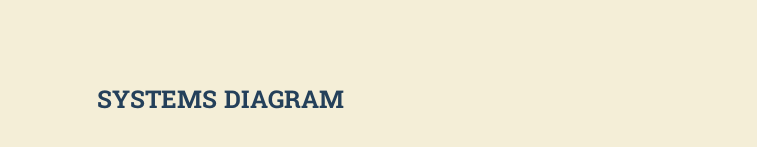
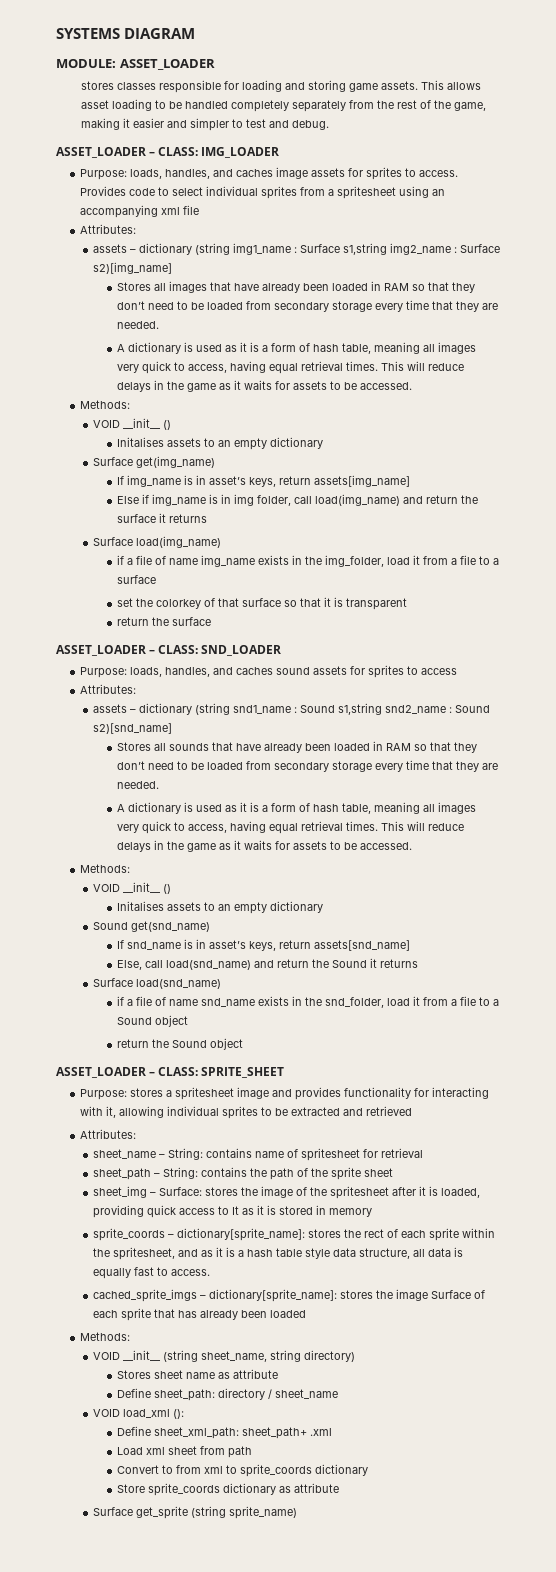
(344, 99) none -> [56,59,215,70] [80,80,481,93] [80,99,486,112] [80,118,329,131] [56,147,280,158] [80,167,459,180] [80,186,446,199] [80,205,200,218] [80,224,137,234] [92,243,500,255] [92,262,172,274] [117,281,476,293] [117,300,499,312] [117,321,160,329] [117,342,477,354] [117,361,465,374] [117,380,413,392] [80,400,131,409] [92,418,171,430] [117,437,324,450] [92,456,215,468] [117,475,411,487] [117,494,479,506] [117,513,208,523] [92,536,221,548] [117,555,500,567] [117,575,157,584] [117,597,408,610] [117,617,212,626] [56,645,282,656] [80,665,458,678] [80,684,137,694] [92,703,490,715] [92,723,172,734] [117,741,478,753] [117,760,499,772] [117,781,160,789] [117,802,477,814] [117,821,465,834] [117,840,413,852] [80,864,131,873] [92,882,171,894] [117,901,324,914] [92,921,210,932] [117,939,411,951] [117,958,419,970] [92,978,221,989] [117,996,500,1008] [117,1015,189,1027] [117,1038,244,1050] [56,1067,285,1078] [80,1087,490,1100] [80,1106,413,1119] [80,1129,137,1139] [92,1148,423,1161] [92,1167,393,1180] [92,1186,480,1199] [92,1205,372,1218] [92,1228,495,1241] [92,1247,463,1260] [92,1267,210,1279] [92,1289,485,1302] [92,1308,306,1321] [80,1332,131,1341] [92,1350,355,1362] [117,1369,279,1379] [117,1388,339,1401] [92,1409,184,1419] [117,1426,333,1439] [117,1446,253,1458] [117,1464,369,1477] [117,1483,340,1496] [92,1506,297,1519] // MODULE: ASSET_LOADER // stores classes responsible for loading and storing game assets. This allows asset loading to be handled completely separately from the rest of the game, making it easier and simpler to test and debug. // ASSET_LOADER – CLASS: IMG_LOADER // Purpose: loads, handles, and caches image assets for sprites to access. Provides code to select individual sprites from a spritesheet using an accompanying xml file // Attributes: // assets – dictionary (string img1_name : Surface s1,string img2_name : Surface s2)[img_name] // Stores all images that have already been loaded in RAM so that they don’t need to be loaded from secondary storage every time that they are needed. // A dictionary is used as it is a form of hash table, meaning all images very quick to access, having equal retrieval times. This will reduce delays in the game as it waits for assets to be accessed. // Methods: // VOID __init__ () // Initalises assets to an empty dictionary // Surface get(img_name) // If img_name is in asset’s keys, return assets[img_name] // Else if img_name is in img folder, call load(img_name) and return the surface it returns // Surface load(img_name) // if a file of name img_name exists in the img_folder, load it from a file to a surface // set the colorkey of that surface so that it is transparent // return the surface // ASSET_LOADER – CLASS: SND_LOADER // Purpose: loads, handles, and caches sound assets for sprites to access // Attributes: // assets – dictionary (string snd1_name : Sound s1,string snd2_name : Sound s2)[snd_name] // Stores all sounds that have already been loaded in RAM so that they don’t need to be loaded from secondary storage every time that they are needed. // A dictionary is used as it is a form of hash table, meaning all images very quick to access, having equal retrieval times. This will reduce delays in the game as it waits for assets to be accessed. // Methods: // VOID __init__ () // Initalises assets to an empty dictionary // Sound get(snd_name) // If snd_name is in asset’s keys, return assets[snd_name] // Else, call load(snd_name) and return the Sound it returns // Surface load(snd_name) // if a file of name snd_name exists in the snd_folder, load it from a file to a Sound object // return the Sound object // ASSET_LOADER – CLASS: SPRITE_SHEET // Purpose: stores a spritesheet image and provides functionality for interacting with it, allowing individual sprites to be extracted and retrieved // Attributes: // sheet_name – String: contains name of spritesheet for retrieval // sheet_path – String: contains the path of the sprite sheet // sheet_img – Surface: stores the image of the spritesheet after it is loaded, providing quick access to It as it is stored in memory // sprite_coords – dictionary[sprite_name]: stores the rect of each sprite within the spritesheet, and as it is a hash table style data structure, all data is equally fast to access. // cached_sprite_imgs – dictionary[sprite_name]: stores the image Surface of each sprite that has already been loaded // Methods: // VOID __init__ (string sheet_name, string directory) // Stores sheet name as attribute // Define sheet_path: directory / sheet_name // VOID load_xml (): // Define sheet_xml_path: sheet_path+ .xml // Load xml sheet from path // Convert to from xml to sprite_coords dictionary // Store sprite_coords dictionary as attribute // Surface get_sprite (string sprite_name)

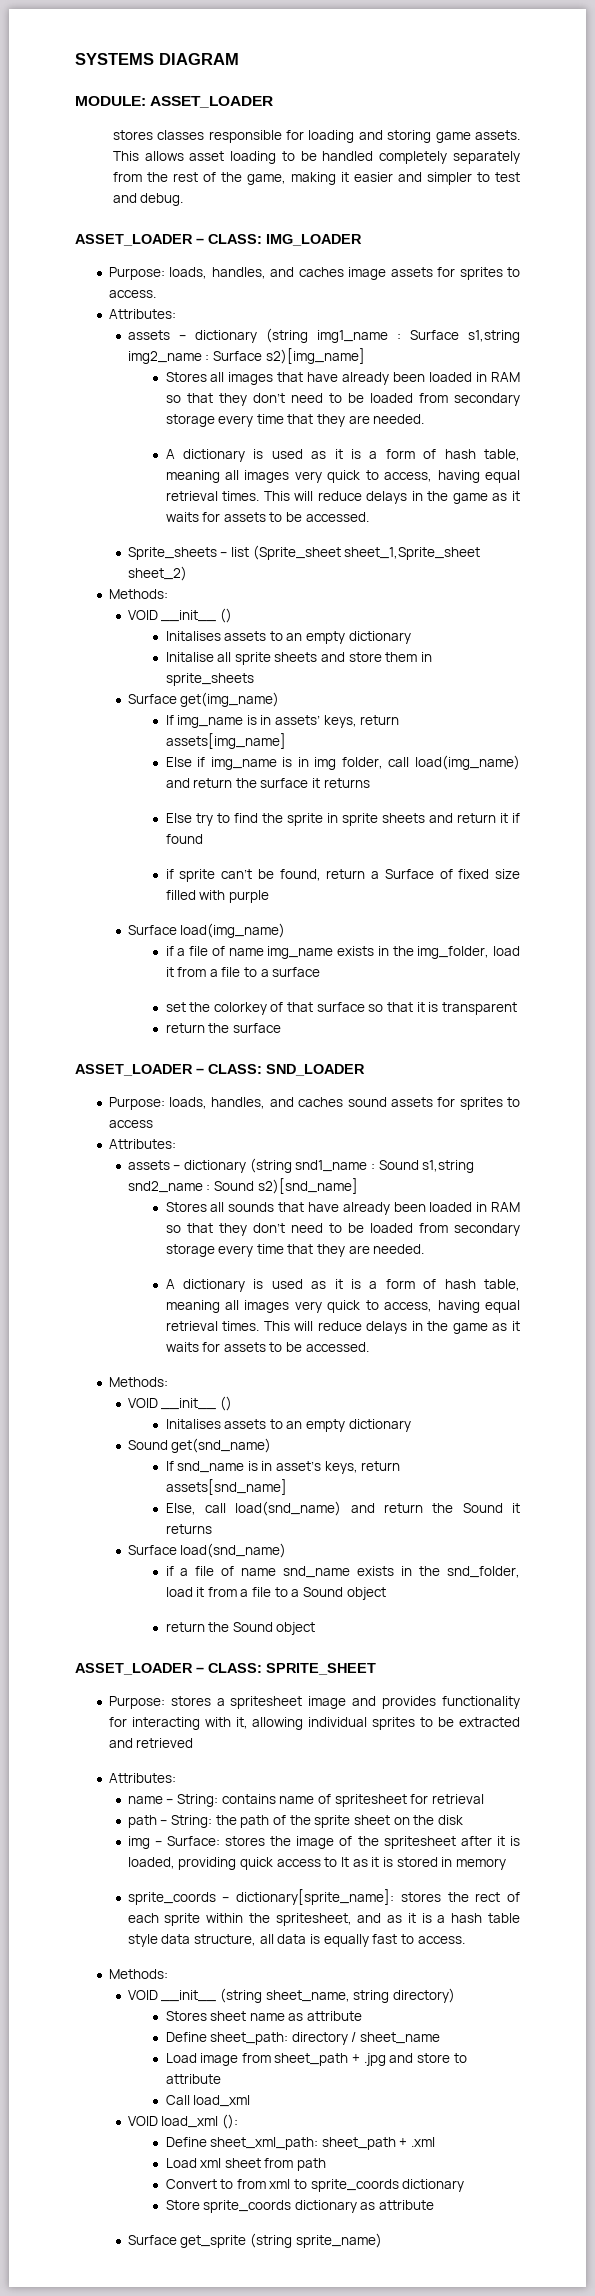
[80,186,446,199] [80,205,200,218] Provides code to select individual sprites from a spritesheet using an accompanying xml file -> (156, 294) none
(413, 386) none -> [127,545,481,560] [127,566,187,581] // Sprite_sheets – list (Sprite_sheet sheet_1,Sprite_sheet sheet_2)
(324, 443) none -> [165,652,433,665] [165,673,254,686] // Initalise all sprite sheets and store them in sprite_sheets
[209,476,247,485] asset’s -> [275,715,321,725] assets’
(208, 518) none -> [165,813,520,826] [165,834,203,844] [165,869,520,882] [165,890,269,903] // Else try to find the sprite in sprite sheets and return it if found // if sprite can’t be found, return a Surface of fixed size filled with purple
[92,1149,156,1159] sheet_name -> [127,1796,163,1804] name
[92,1167,247,1180] sheet_path – String: contains -> [127,1815,212,1828] path – String:
[92,1186,147,1198] // sheet_img -> [393,1815,463,1825] [127,1836,150,1849] on the disk // img
[92,1289,485,1302] [92,1308,306,1321] // cached_sprite_imgs – dictionary[sprite_name]: stores the image Surface of each sprite that has already been loaded -> (465, 1940) none
(339, 1394) none -> [165,2053,467,2066] [165,2074,221,2084] [165,2095,251,2107] // Load image from sheet_path + .jpg and store to attribute // Call load_xml
[242,1427,308,1439] sheet_path+ -> [321,2137,408,2150] sheet_path +

